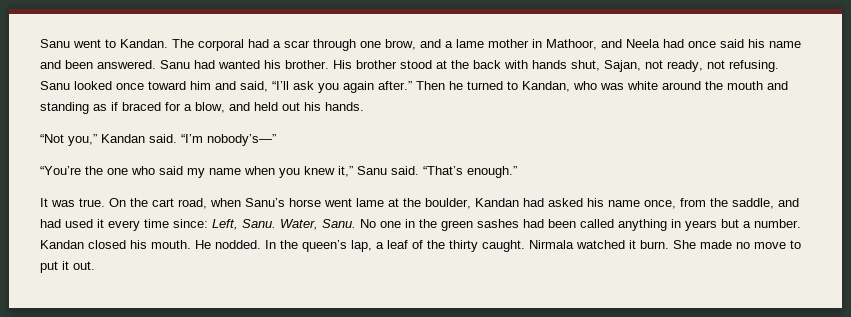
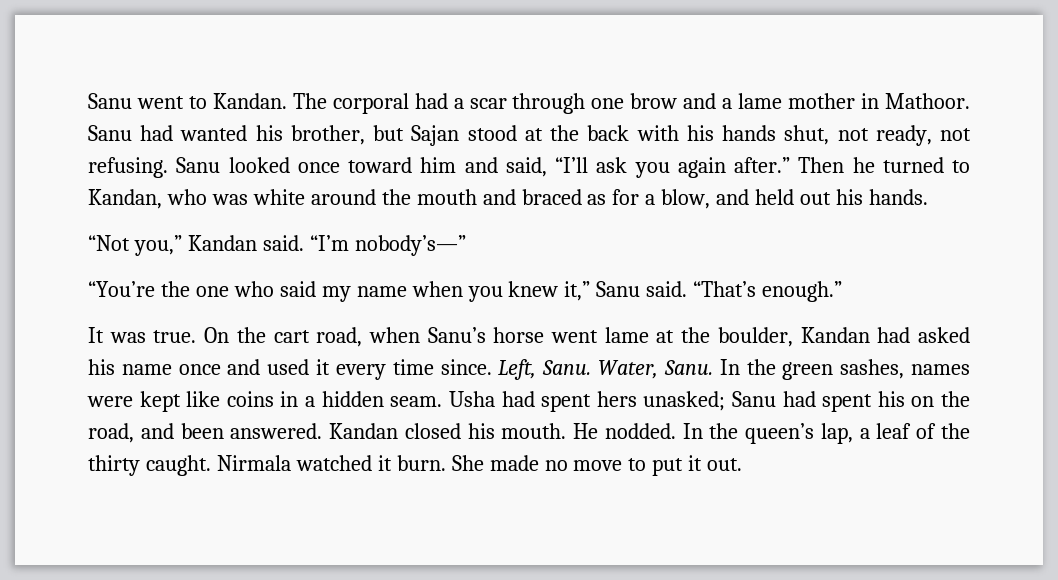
[385,39,416,50] brow, -> [630,93,678,109] brow
[546,39,801,50] [40,60,156,69] Mathoor, and Neela had once said his name and been answered. -> [885,93,971,109] Mathoor.
[285,60,397,69] brother. His brother -> [290,125,460,146] brother, but Sajan
(528, 64) none -> [686,125,714,141] his
[604,60,641,72] Sajan, -> (830, 135) none
[40,102,161,114] standing as if braced -> [521,189,607,205] braced as
[644,198,799,209] [40,219,61,228] once, from the saddle, and had -> [178,359,261,375] once and
[173,219,208,228] since: -> [440,359,492,375] since.
[360,219,801,231] No one in the green sashes had been called anything in years but a number. -> [719,359,971,380] [87,391,970,412] [88,423,323,443] In the green sashes, names were kept like coins in a hidden seam. Usha had spent hers unasked; Sanu had spent his on the road, and been answered.

